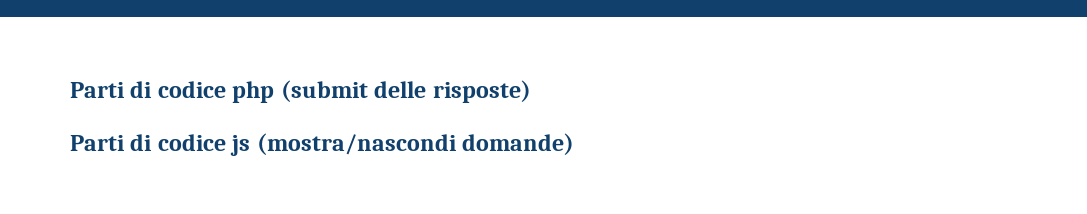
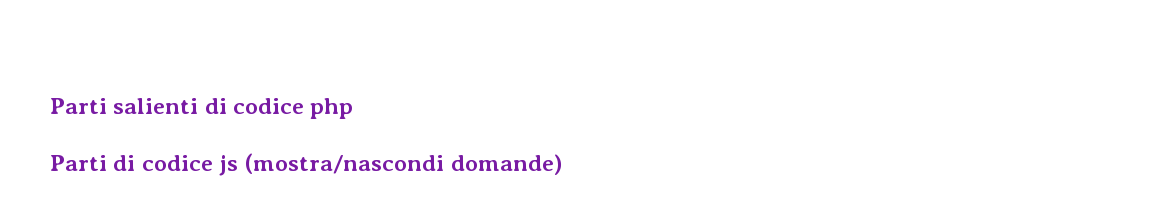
[70,82,125,98] Parti -> [50,98,199,114] Parti salienti
[280,80,531,103] (submit delle risposte) -> (354, 108) none

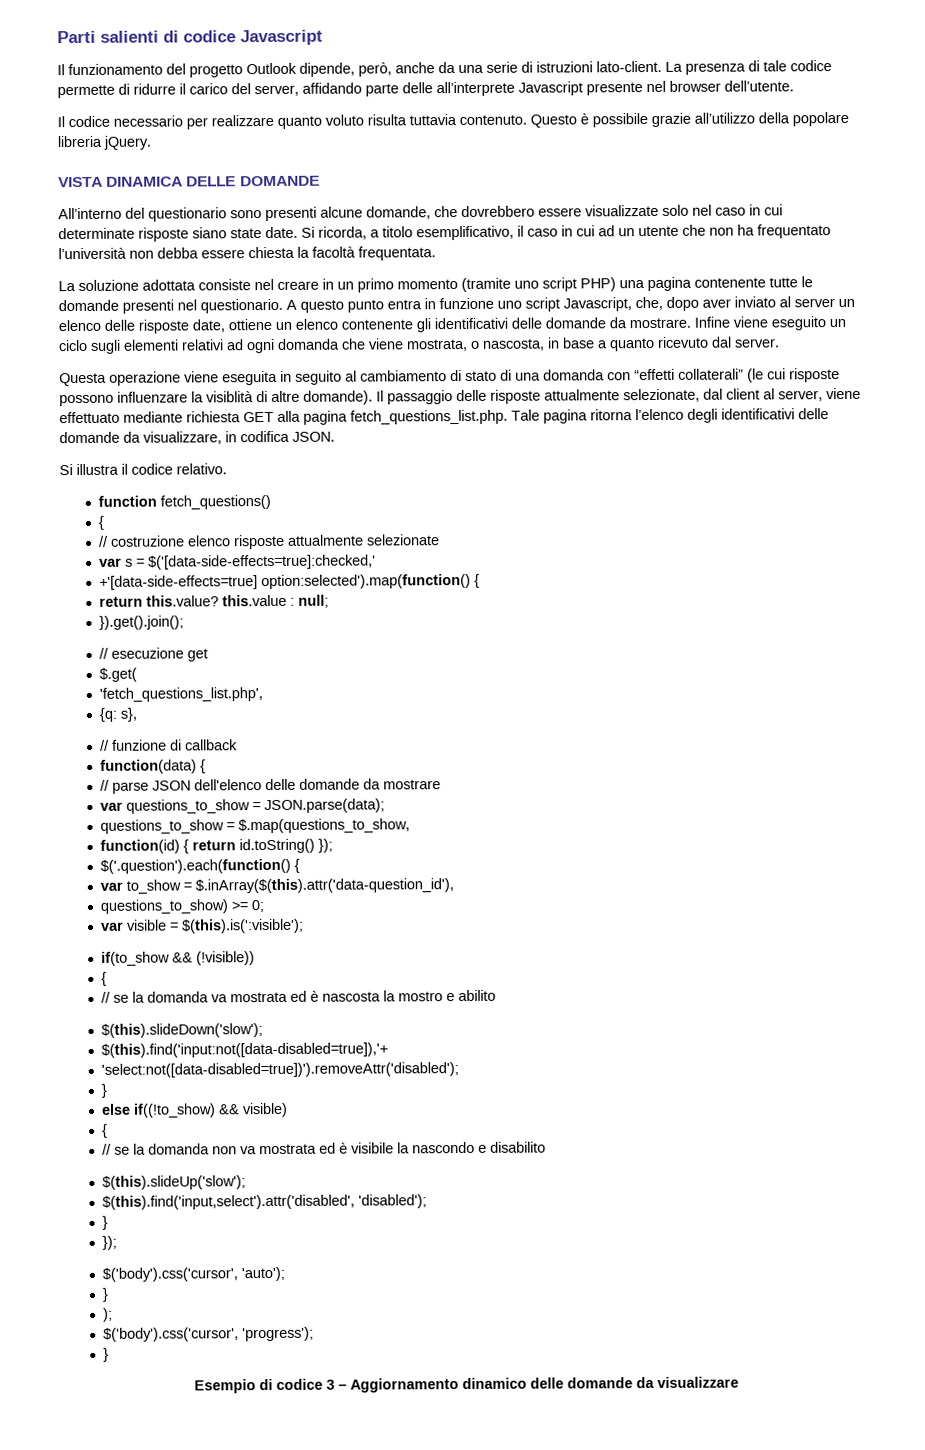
[310,98,354,119] [50,153,562,176] php // Parti di codice js (mostra/nascondi domande) -> [240,29,323,46] [57,60,832,78] [57,80,794,99] [57,111,849,130] [57,135,151,150] [58,175,320,188] [58,204,783,222] [58,224,831,242] [58,246,436,261] [58,276,813,293] [58,296,855,314] [58,316,846,334] [58,336,780,354] [59,368,840,387] [59,387,861,407] [59,408,829,425] [59,430,335,445] [59,463,227,476] [98,494,272,510] [98,515,105,530] [99,534,441,550] [99,554,377,570] [99,573,481,590] [99,594,330,608] [99,615,185,630] [99,647,209,662] [99,667,138,682] [99,687,264,702] [99,707,138,722] [100,739,239,751] [100,759,207,774] [100,778,442,794] [100,798,386,814] [100,818,411,834] [100,838,334,854] [100,858,301,874] [100,878,455,894] [100,899,265,914] [101,918,305,934] [101,951,256,966] [101,971,108,986] [101,989,497,1003] [101,1023,264,1038] [101,1042,389,1058] [101,1062,460,1078] [101,1083,108,1098] [101,1102,289,1118] [102,1123,109,1138] [102,1141,547,1155] [102,1175,247,1190] [102,1194,428,1210] [102,1215,109,1230] [102,1235,118,1250] [102,1266,286,1282] [102,1287,110,1302] [103,1307,114,1322] [103,1326,315,1342] [103,1347,110,1362] [193,1376,739,1394] Javascript // Il funzionamento del progetto Outlook dipende, però, anche da una serie di istruzioni lato-client. La presenza di tale codice permette di ridurre il carico del server, affidando parte delle all’interprete Javascript presente nel browser dell’utente. // Il codice necessario per realizzare quanto voluto risulta tuttavia contenuto. Questo è possibile grazie all’utilizzo della popolare libreria jQuery. // VISTA DINAMICA DELLE DOMANDE // All’interno del questionario sono presenti alcune domande, che dovrebbero essere visualizzate solo nel caso in cui determinate risposte siano state date. Si ricorda, a titolo esemplificativo, il caso in cui ad un utente che non ha frequentato l’università non debba essere chiesta la facoltà frequentata. // La soluzione adottata consiste nel creare in un primo momento (tramite uno script PHP) una pagina contenente tutte le domande presenti nel questionario. A questo punto entra in funzione uno script Javascript, che, dopo aver inviato al server un elenco delle risposte date, ottiene un elenco contenente gli identificativi delle domande da mostrare. Infine viene eseguito un ciclo sugli elementi relativi ad ogni domanda che viene mostrata, o nascosta, in base a quanto ricevuto dal server. // Questa operazione viene eseguita in seguito al cambiamento di stato di una domanda con “effetti collaterali” (le cui risposte possono influenzare la visiblità di altre domande). Il passaggio delle risposte attualmente selezionate, dal client al server, viene effettuato mediante richiesta GET alla pagina fetch_questions_list.php. Tale pagina ritorna l’elenco degli identificativi delle domande da visualizzare, in codifica JSON. // Si illustra il codice relativo. // function fetch_questions() // { // // costruzione elenco risposte attualmente selezionate // var s = $('[data-side-effects=true]:checked,' // +'[data-side-effects=true] option:selected').map(function() { // return this.value? this.value : null; // }).get().join(); // // esecuzione get // $.get( // 'fetch_questions_list.php', // {q: s}, // // funzione di callback // function(data) { // // parse JSON dell'elenco delle domande da mostrare // var questions_to_show = JSON.parse(data); // questions_to_show = $.map(questions_to_show, // function(id) { return id.toString() }); // $('.question').each(function() { // var to_show = $.inArray($(this).attr('data-question_id'), // questions_to_show) >= 0; // var visible = $(this).is(':visible'); // if(to_show && (!visible)) // { // // se la domanda va mostrata ed è nascosta la mostro e abilito // $(this).slideDown('slow'); // $(this).find('input:not([data-disabled=true]),'+ // 'select:not([data-disabled=true])').removeAttr('disabled'); // } // else if((!to_show) && visible) // { // // se la domanda non va mostrata ed è visibile la nascondo e disabilito // $(this).slideUp('slow'); // $(this).find('input,select').attr('disabled', 'disabled'); // } // }); // $('body').css('cursor', 'auto'); // } // ); // $('body').css('cursor', 'progress'); // } // Esempio di codice 3 – Aggiornamento dinamico delle domande da visualizzare

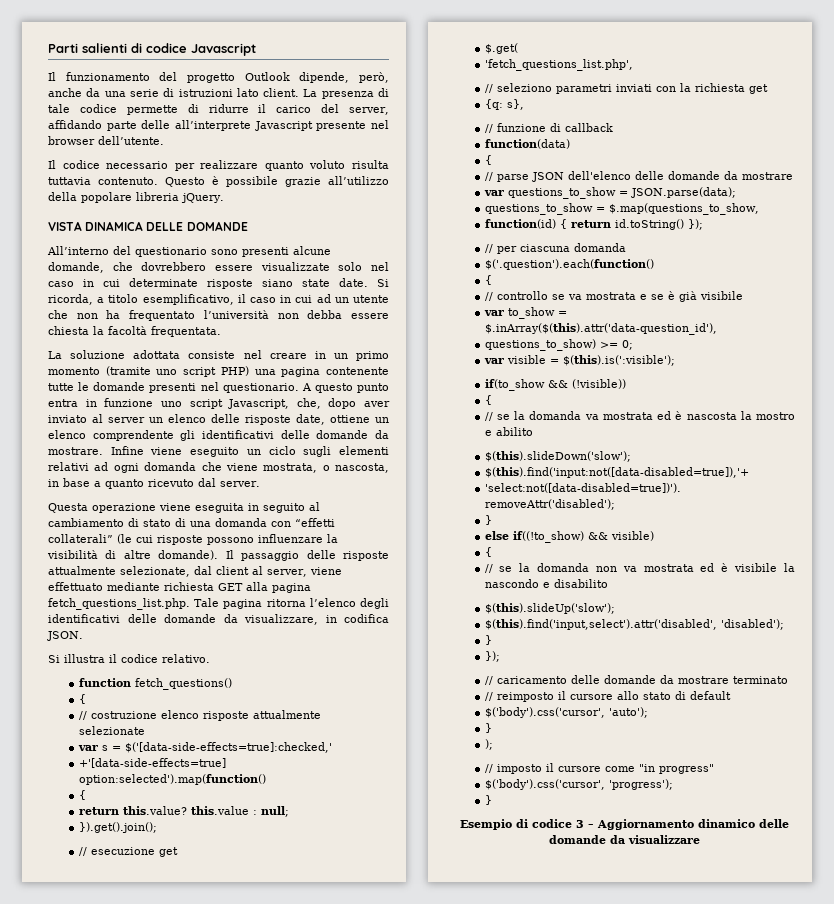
[596,60,662,73] lato-client. -> [236,88,300,97] lato client.
[341,319,413,330] contenente -> [92,430,174,441] comprendente
[206,391,254,403] visiblità -> [47,550,98,559] visibilità
(472, 581) none -> (266, 779) //
(264, 694) none -> [484,83,768,94] // // seleziono parametri inviati con la richiesta get
(198, 766) none -> (570, 144) //
(334, 845) none -> [484,243,626,254] // // per ciascuna domanda
[294,858,301,873] { -> [484,275,492,285] [484,291,743,302] // { // // controllo se va mostrata e se è già visibile
[102,1266,286,1282] [102,1287,110,1302] [103,1307,114,1322] $('body').css('cursor', 'auto'); // } // ); -> [484,675,788,685] [484,691,731,702] [484,707,648,718] [484,723,492,733] [484,739,493,750] [484,763,714,774] // caricamento delle domande da mostrare terminato // // reimposto il cursore allo stato di default // $('body').css('cursor', 'auto'); // } // ); // // imposto il cursore come "in progress"

